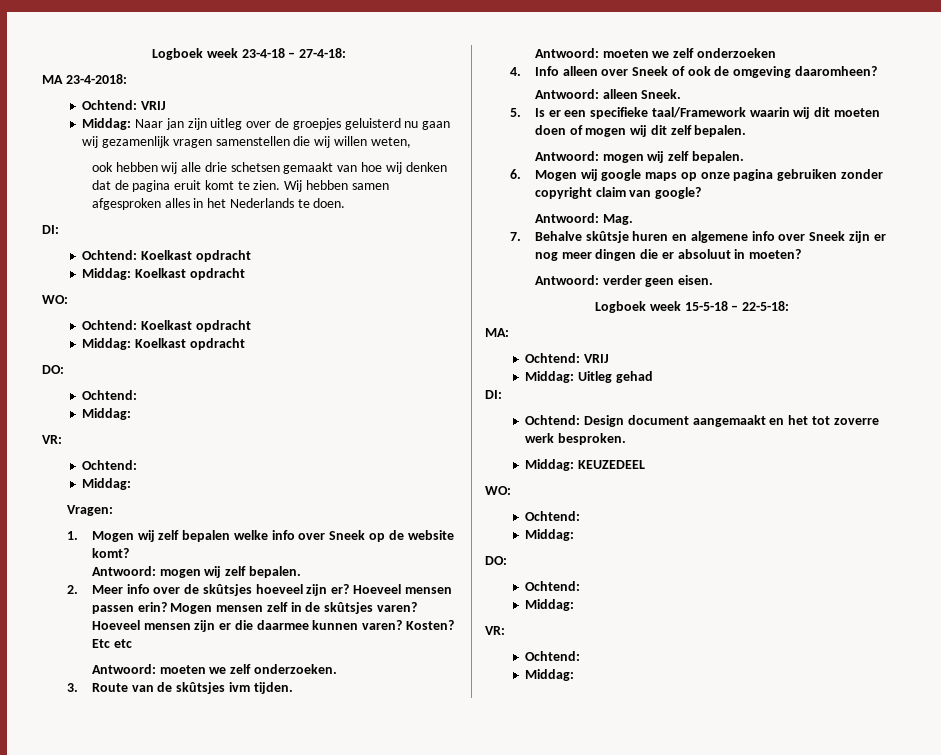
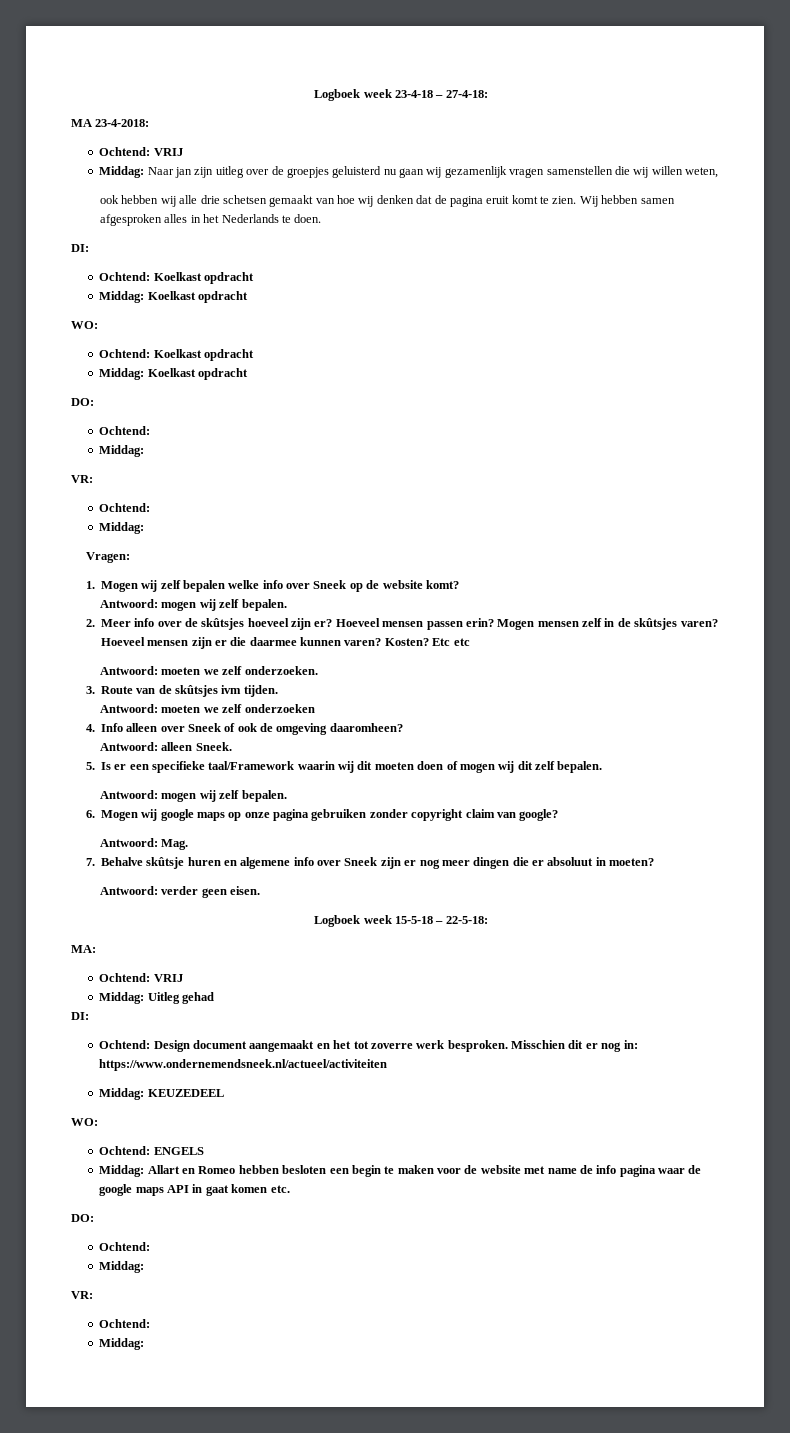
(627, 439) none -> [511,1040,638,1052] [99,1059,388,1071] Misschien dit er nog in: https://www.ondernemendsneek.nl/actueel/activiteiten
[525,529,575,541] // Middag: -> [153,1147,204,1155] [99,1165,702,1177] [99,1184,290,1196] ENGELS // Middag: Allart en Romeo hebben besloten een begin te maken voor de website met name de info pagina waar de google maps API in gaat komen etc.

